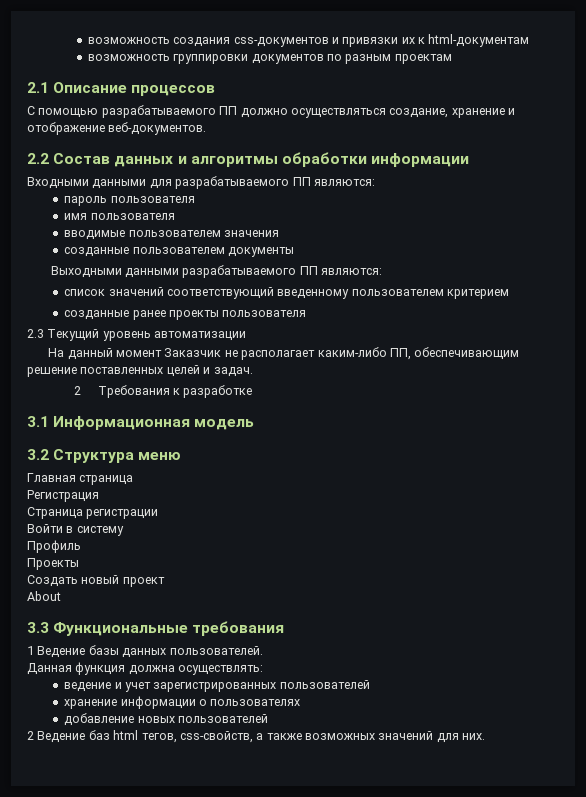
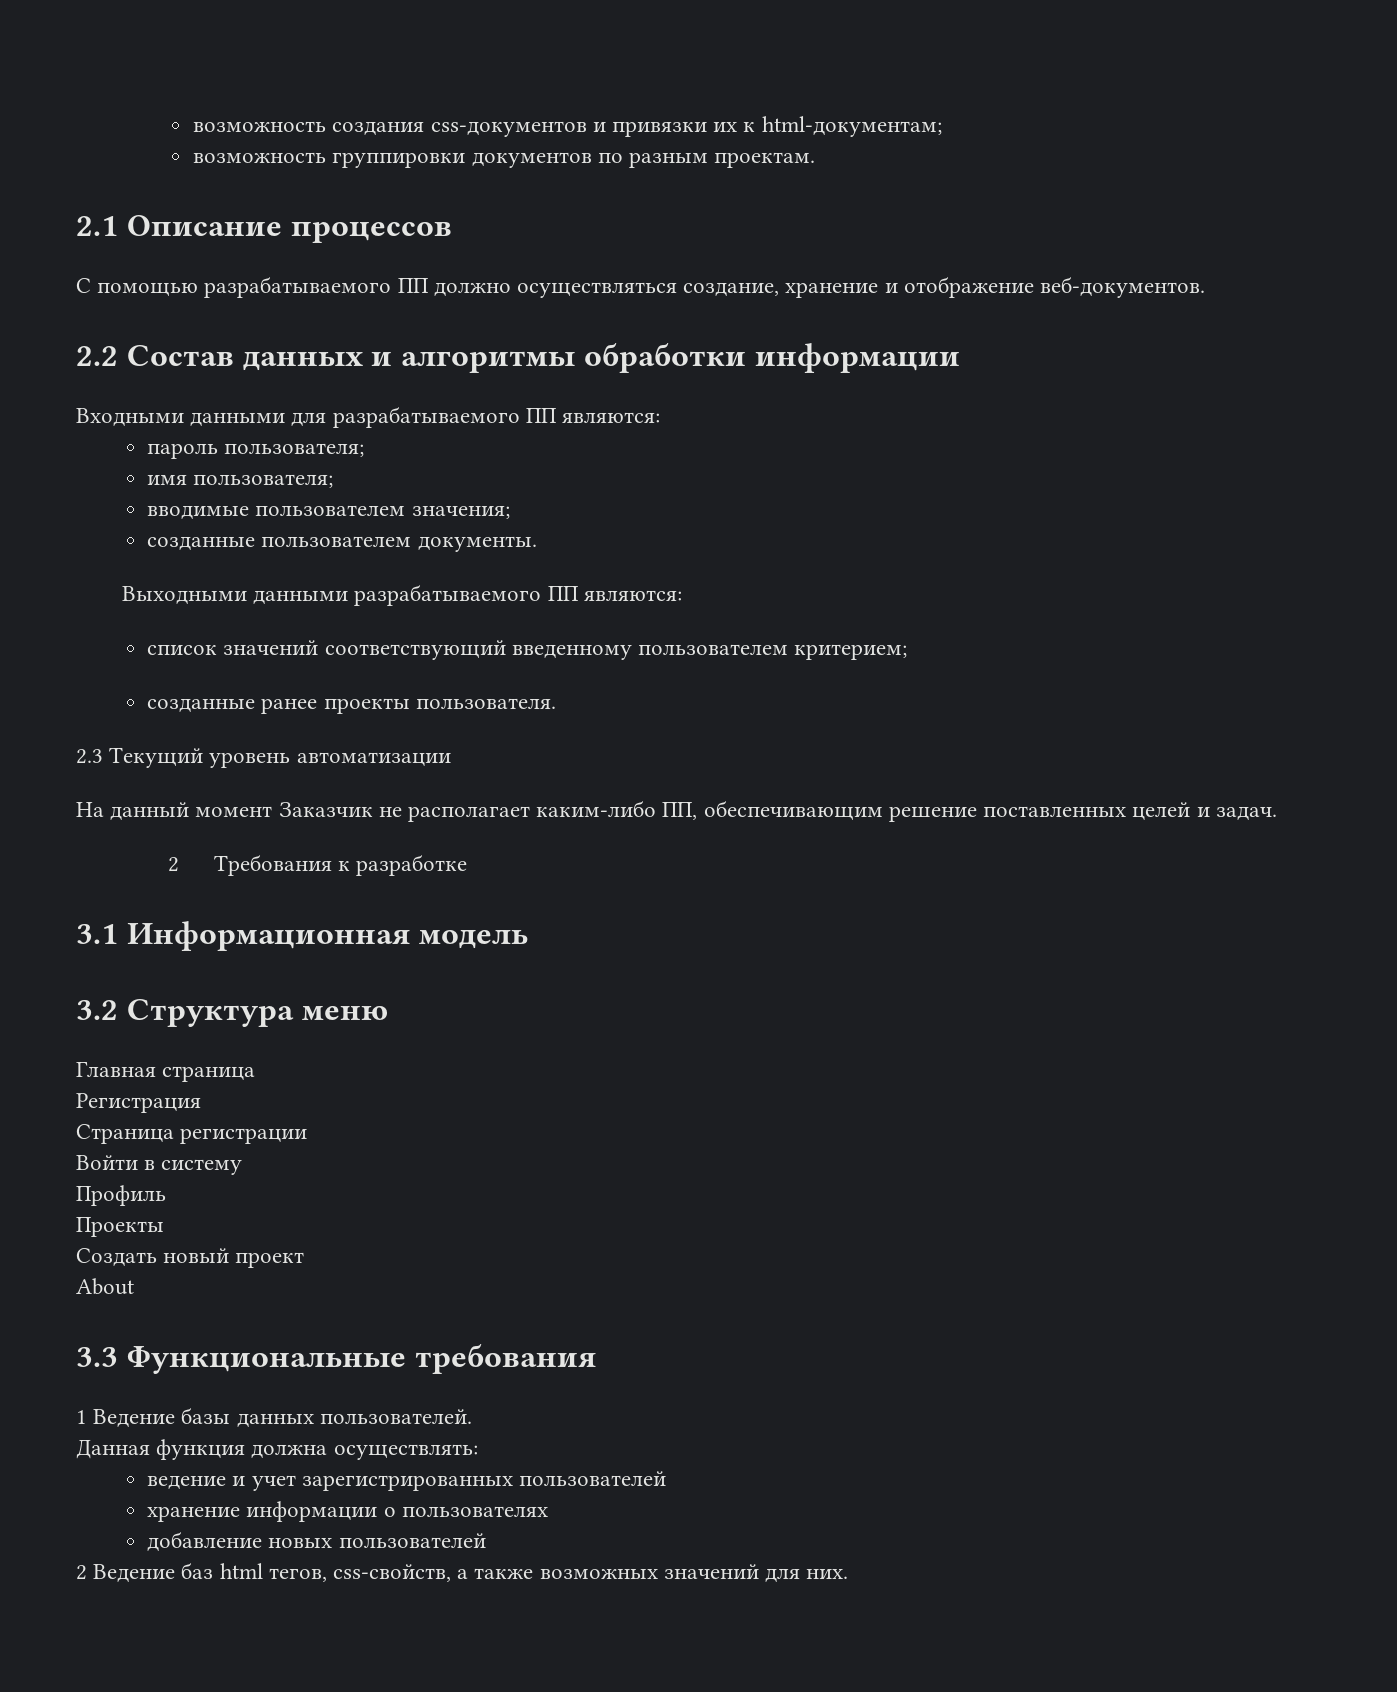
[428,34,530,47] html-документам -> [761,116,942,137] html-документам;
[394,54,452,64] проектам -> [714,152,816,168] проектам.
[110,196,195,203] пользователя -> [224,443,365,457] пользователя;
[90,213,175,220] пользователя -> [193,474,334,488] пользователя;
[224,230,280,237] значения -> [411,506,510,519] значения;
[228,247,295,257] документы -> [417,536,537,552] документы.
[447,289,510,299] критерием -> [794,644,908,660] критерием;
[222,310,307,317] пользователя -> [415,698,556,709] пользователя.

